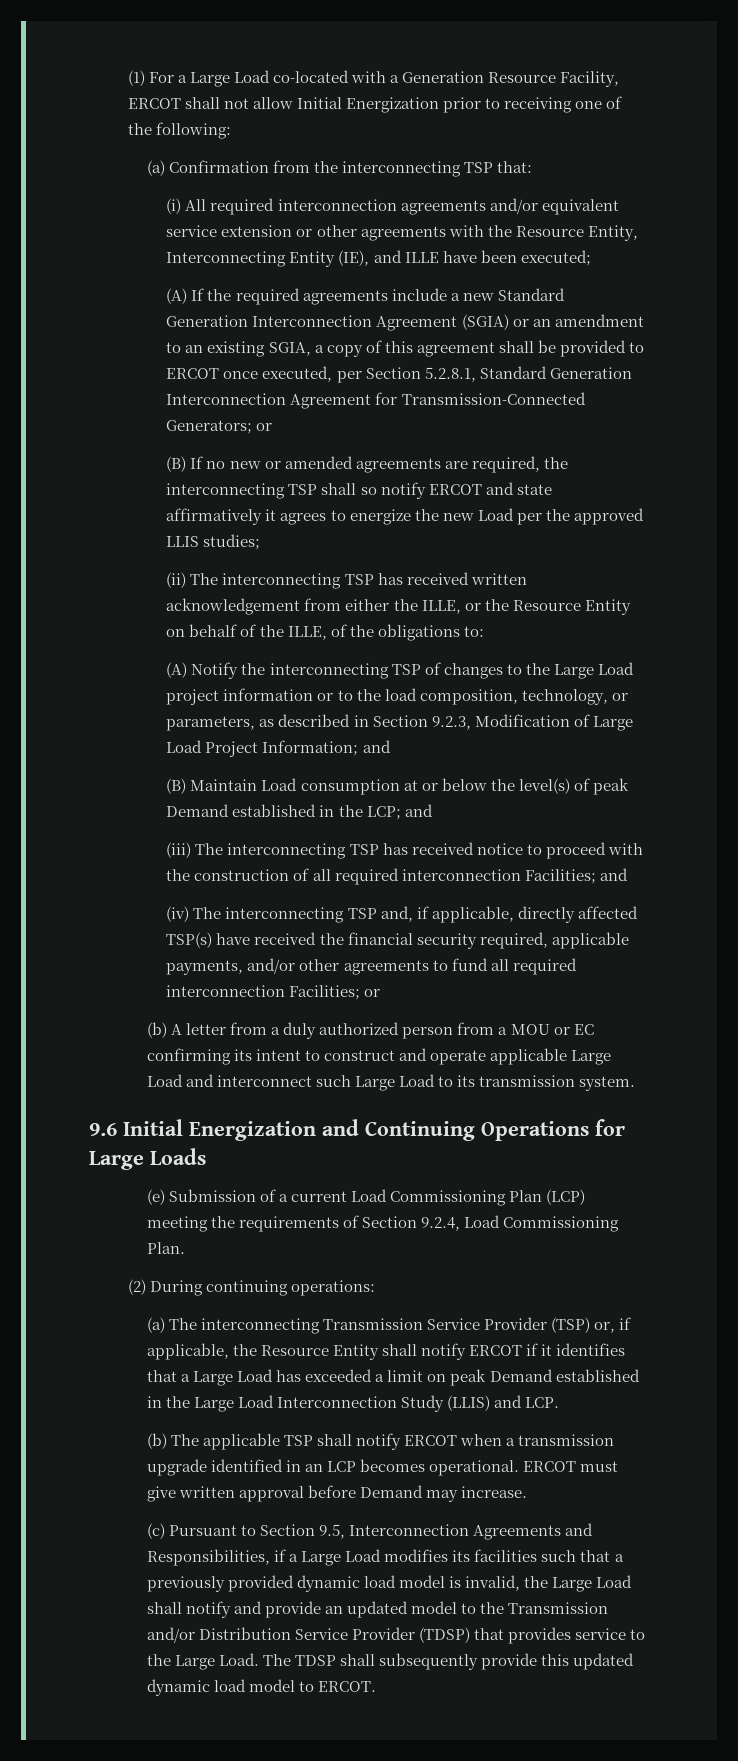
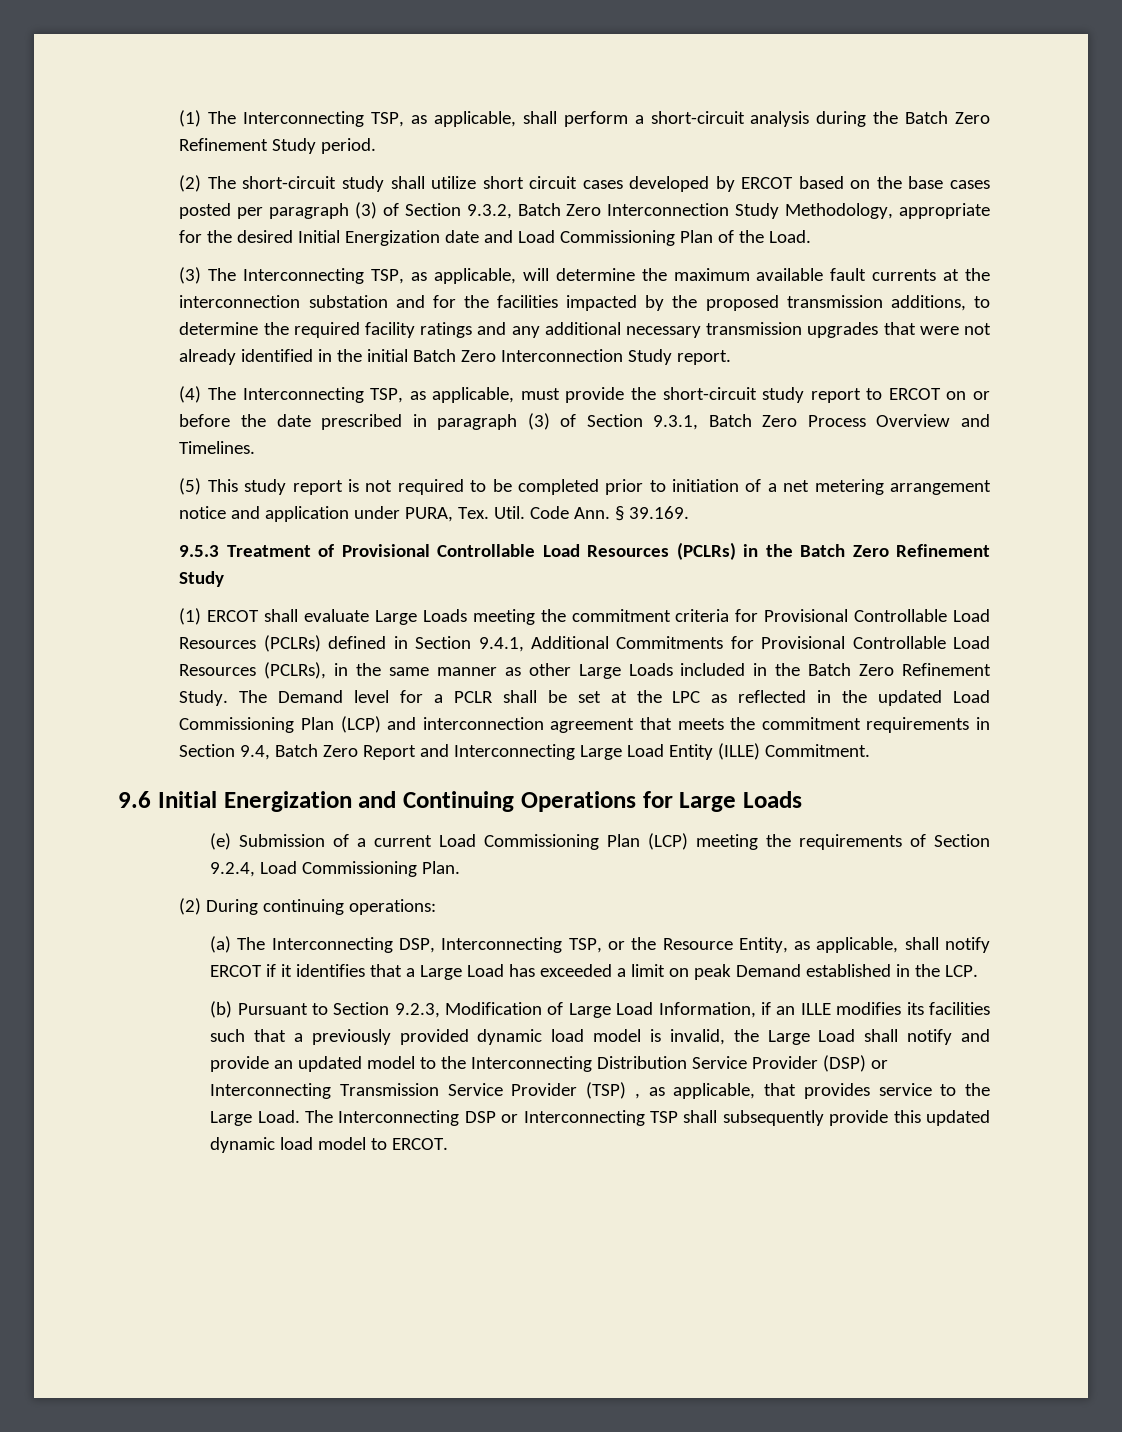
[127,70,620,87] [127,96,623,113] [127,122,231,139] [147,160,533,177] [166,198,619,215] [166,225,638,241] [166,250,591,267] [166,288,565,305] [166,314,644,331] [166,340,644,357] [166,366,632,383] [166,392,586,409] [166,420,273,434] [166,456,568,473] [166,482,552,499] [166,508,644,525] [166,534,261,550] [166,572,527,589] [166,598,631,615] [166,624,484,641] [166,662,634,679] [166,688,628,705] [166,714,633,731] [166,740,391,757] [166,778,629,795] [166,804,433,820] [166,842,643,859] [166,868,628,885] [166,906,638,923] [166,932,629,949] [166,958,577,975] [166,985,381,1000] [147,1022,594,1039] [147,1048,612,1065] [147,1074,636,1091] (1) For a Large Load co-located with a Generation Resource Facility, ERCOT shall not allow Initial Energization prior to receiving one of the following: // (a) Confirmation from the interconnecting TSP that: // (i) All required interconnection agreements and/or equivalent service extension or other agreements with the Resource Entity, Interconnecting Entity (IE), and ILLE have been executed; // (A) If the required agreements include a new Standard Generation Interconnection Agreement (SGIA) or an amendment to an existing SGIA, a copy of this agreement shall be provided to ERCOT once executed, per Section 5.2.8.1, Standard Generation Interconnection Agreement for Transmission-Connected Generators; or // (B) If no new or amended agreements are required, the interconnecting TSP shall so notify ERCOT and state affirmatively it agrees to energize the new Load per the approved LLIS studies; // (ii) The interconnecting TSP has received written acknowledgement from either the ILLE, or the Resource Entity on behalf of the ILLE, of the obligations to: // (A) Notify the interconnecting TSP of changes to the Large Load project information or to the load composition, technology, or parameters, as described in Section 9.2.3, Modification of Large Load Project Information; and // (B) Maintain Load consumption at or below the level(s) of peak Demand established in the LCP; and // (iii) The interconnecting TSP has received notice to proceed with the construction of all required interconnection Facilities; and // (iv) The interconnecting TSP and, if applicable, directly affected TSP(s) have received the financial security required, applicable payments, and/or other agreements to fund all required interconnection Facilities; or // (b) A letter from a duly authorized person from a MOU or EC confirming its intent to construct and operate applicable Large Load and interconnect such Large Load to its transmission system. -> [179,110,990,127] [179,138,377,154] [179,175,991,192] [179,202,990,219] [179,230,812,246] [179,267,990,284] [179,295,990,311] [179,322,991,338] [179,349,732,365] [179,386,990,403] [179,413,991,430] [179,441,256,454] [179,478,991,495] [179,506,690,522] [179,542,991,560] [179,571,225,587] [179,608,990,625] [179,635,990,652] [179,662,992,679] [179,690,990,706] [179,716,991,733] [179,743,871,760] (1) The Interconnecting TSP, as applicable, shall perform a short-circuit analysis during the Batch Zero Refinement Study period. // (2) The short-circuit study shall utilize short circuit cases developed by ERCOT based on the base cases posted per paragraph (3) of Section 9.3.2, Batch Zero Interconnection Study Methodology, appropriate for the desired Initial Energization date and Load Commissioning Plan of the Load. // (3) The Interconnecting TSP, as applicable, will determine the maximum available fault currents at the interconnection substation and for the facilities impacted by the proposed transmission additions, to determine the required facility ratings and any additional necessary transmission upgrades that were not already identified in the initial Batch Zero Interconnection Study report. // (4) The Interconnecting TSP, as applicable, must provide the short-circuit study report to ERCOT on or before the date prescribed in paragraph (3) of Section 9.3.1, Batch Zero Process Overview and Timelines. // (5) This study report is not required to be completed prior to initiation of a net metering arrangement notice and application under PURA, Tex. Util. Code Ann. § 39.169. // 9.5.3 Treatment of Provisional Controllable Load Resources (PCLRs) in the Batch Zero Refinement Study // (1) ERCOT shall evaluate Large Loads meeting the commitment criteria for Provisional Controllable Load Resources (PCLRs) defined in Section 9.4.1, Additional Commitments for Provisional Controllable Load Resources (PCLRs), in the same manner as other Large Loads included in the Batch Zero Refinement Study. The Demand level for a PCLR shall be set at the LPC as reflected in the updated Load Commissioning Plan (LCP) and interconnection agreement that meets the commitment requirements in Section 9.4, Batch Zero Report and Interconnecting Large Load Entity (ILLE) Commitment.
[201,1317,632,1334] [147,1343,380,1360] interconnecting Transmission Service Provider (TSP) or, if applicable, the Resource Entity -> [271,937,899,953] Interconnecting DSP, Interconnecting TSP, or the Resource Entity, as applicable,
[194,1395,560,1412] [147,1433,615,1450] [147,1459,619,1476] [147,1485,528,1502] [147,1523,594,1540] [147,1549,382,1566] Large Load Interconnection Study (LLIS) and LCP. // (b) The applicable TSP shall notify ERCOT when a transmission upgrade identified in an LCP becomes operational. ERCOT must give written approval before Demand may increase. // (c) Pursuant to Section 9.5, Interconnection Agreements and Responsibilities, if a Large Load -> [945,965,979,977] [210,1001,831,1018] LCP. // (b) Pursuant to Section 9.2.3, Modification of Large Load Information, if an ILLE
[508,1602,609,1614] [147,1627,196,1643] Transmission and/or -> [471,1056,593,1072] Interconnecting
[419,1627,471,1643] (TDSP) -> [823,1055,889,1072] [210,1082,756,1099] (DSP) or Interconnecting Transmission Service Provider (TSP) , as applicable,
[295,1655,337,1666] TDSP -> [338,1110,678,1126] Interconnecting DSP or Interconnecting TSP

